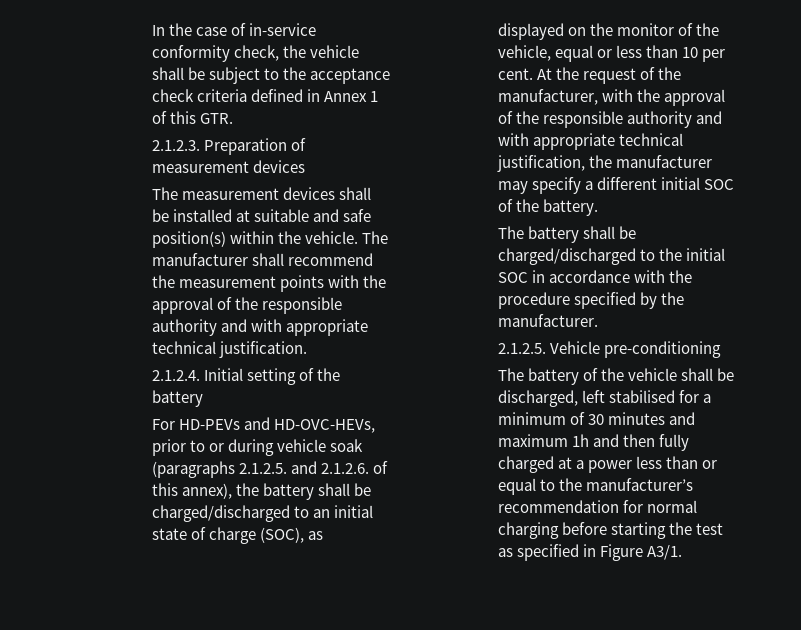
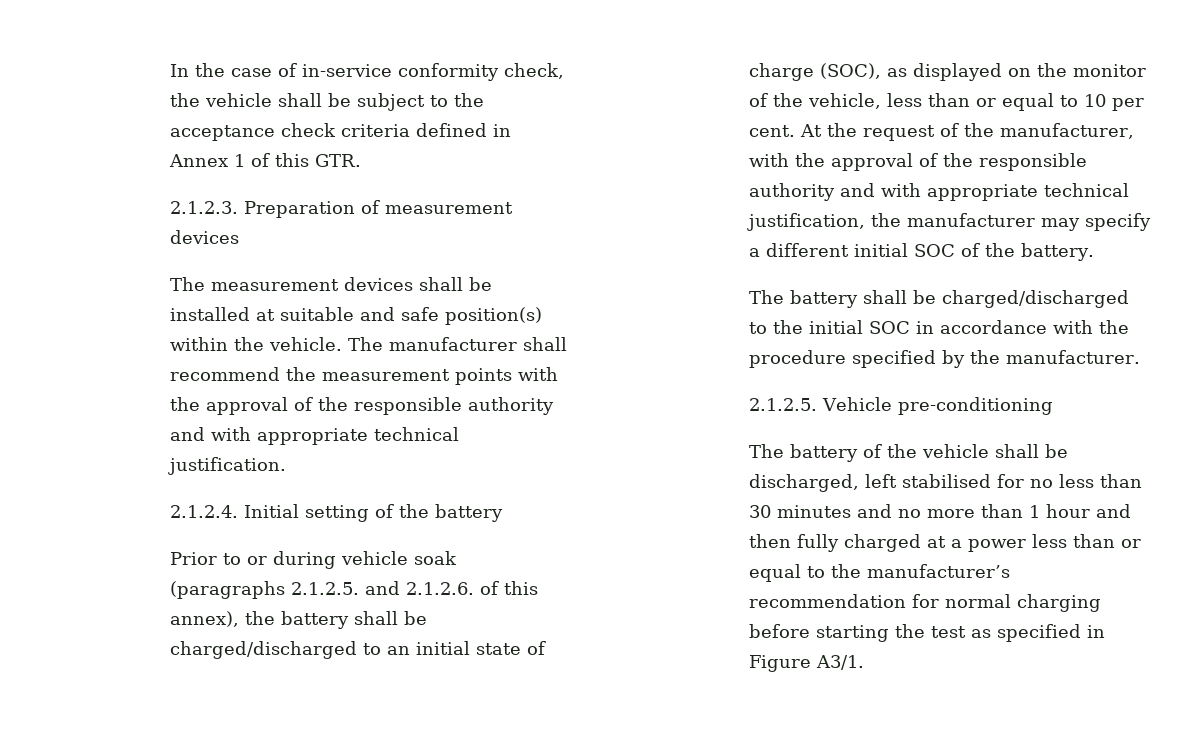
[152,417,376,433] [152,439,187,456] For HD-PEVs and HD-OVC-HEVs, prior -> [169,552,217,565] Prior
[555,45,679,62] equal or less than -> [886,93,1078,111] less than or equal to
[703,394,712,403] [498,412,696,425] [498,434,590,447] a minimum of 30 minutes and maximum 1h -> [1029,474,1142,488] [748,504,1090,518] no less than 30 minutes and no more than 1 hour

